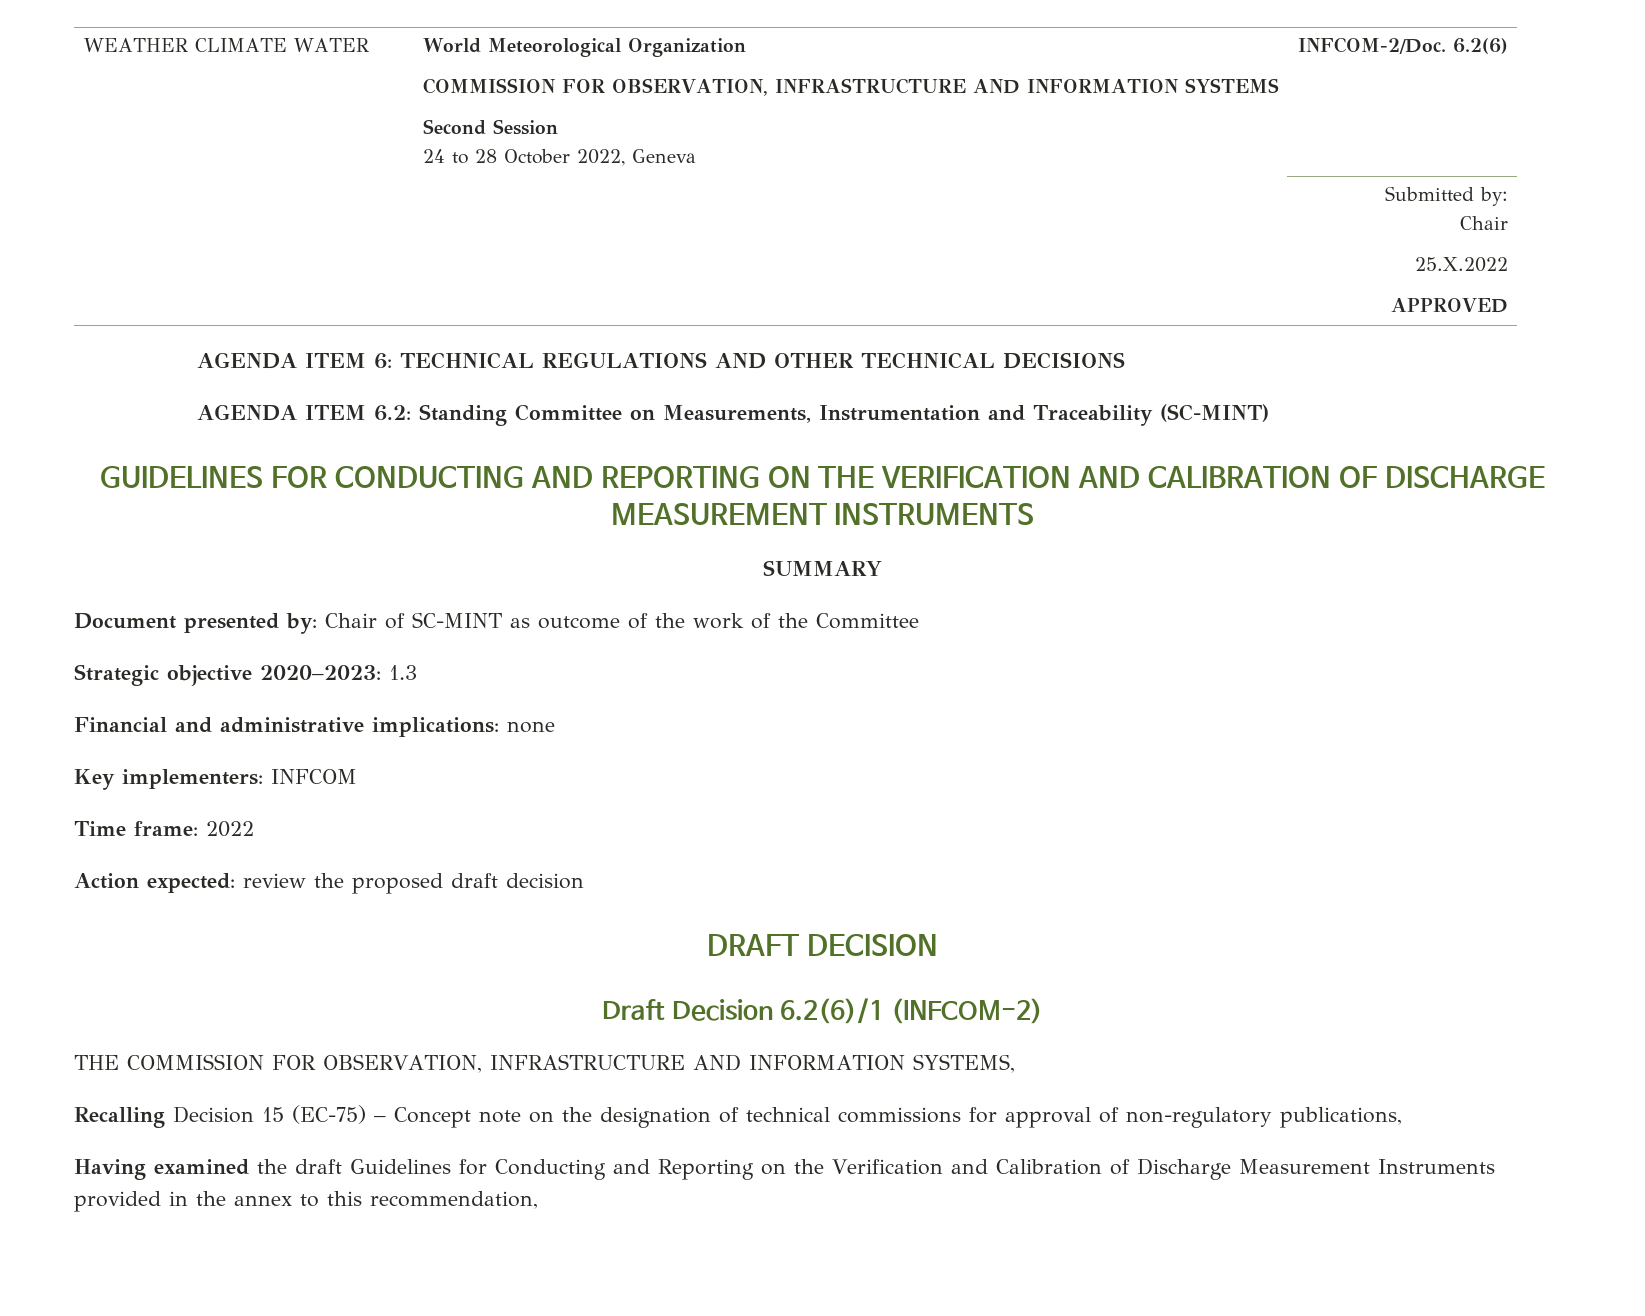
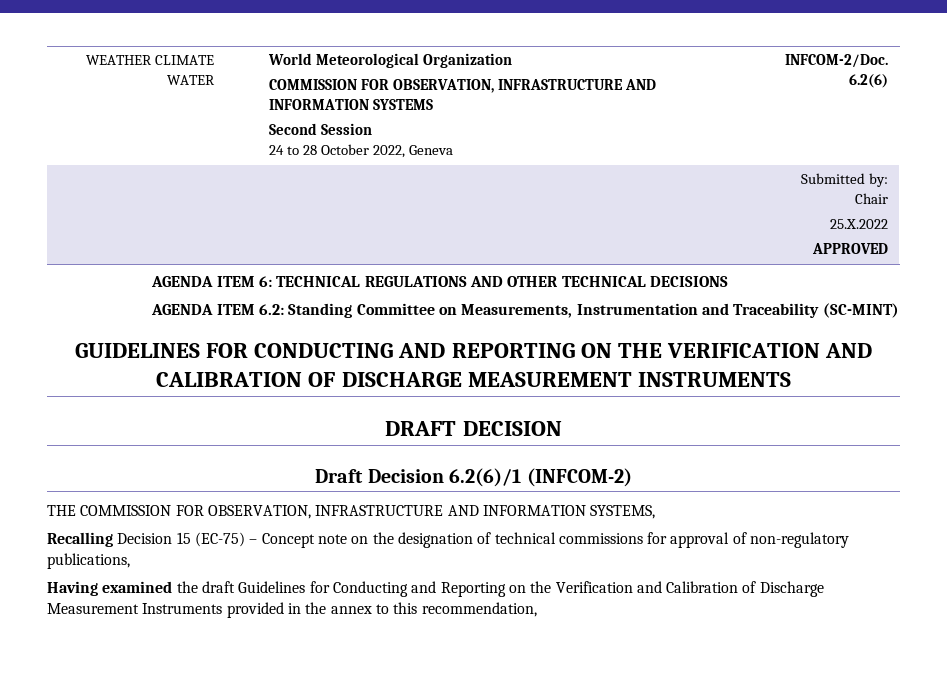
[763,560,882,576] [74,612,919,634] [74,664,417,686] [74,717,555,737] [74,769,357,790] [74,821,254,837] [74,873,584,894] // SUMMARY // Document presented by: Chair of SC-MINT as outcome of the work of the Committee // Strategic objective 2020–2023: 1.3 // Financial and administrative implications: none // Key implementers: INFCOM // Time frame: 2022 // Action expected: review the proposed draft decision -> (791, 379) none

